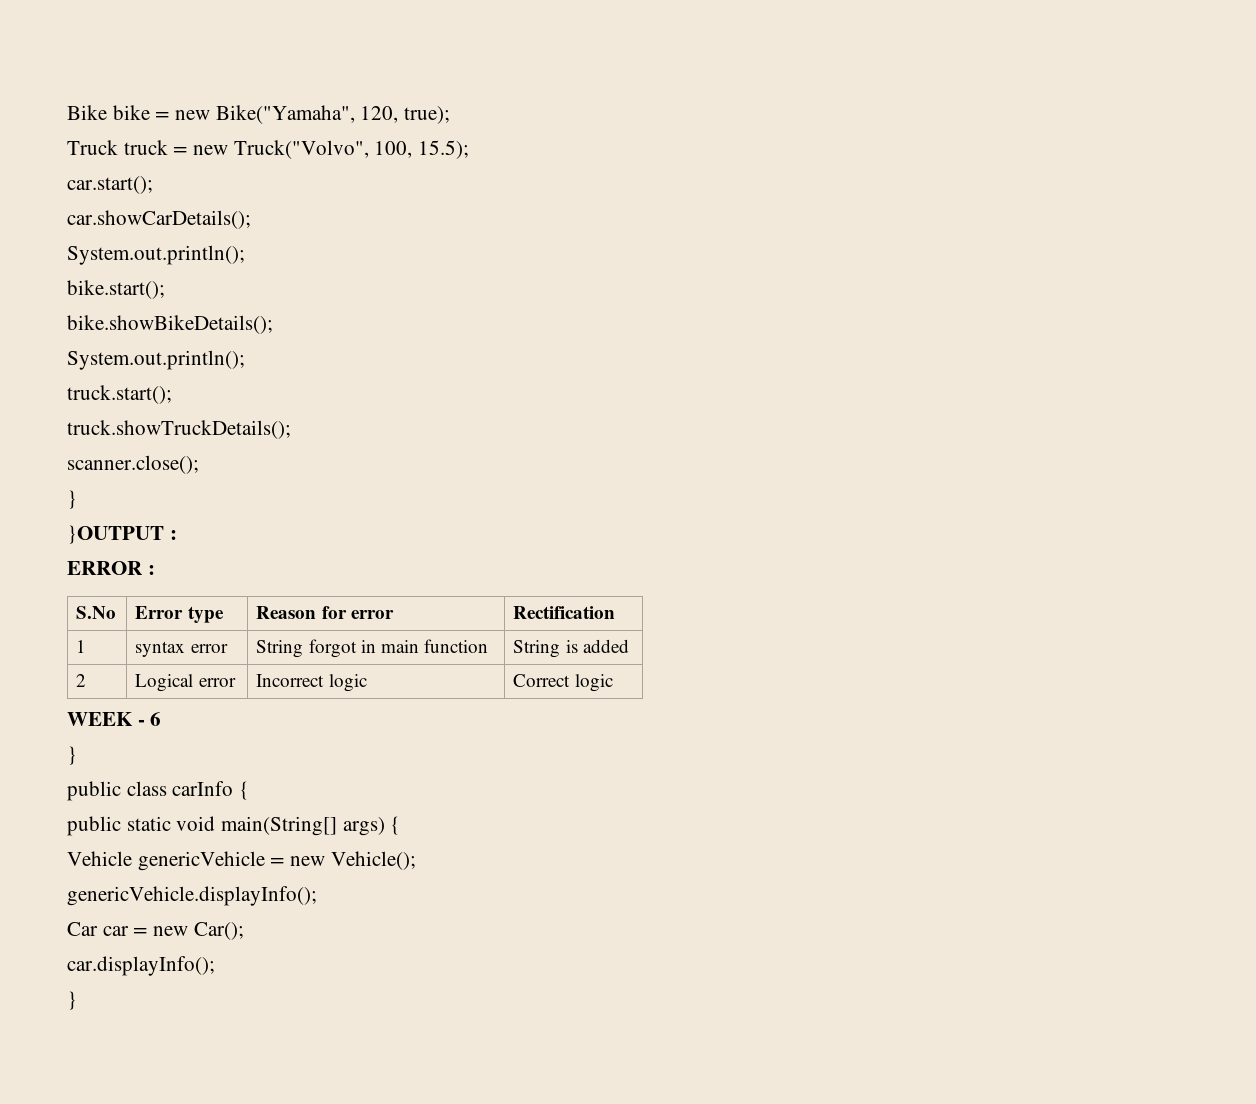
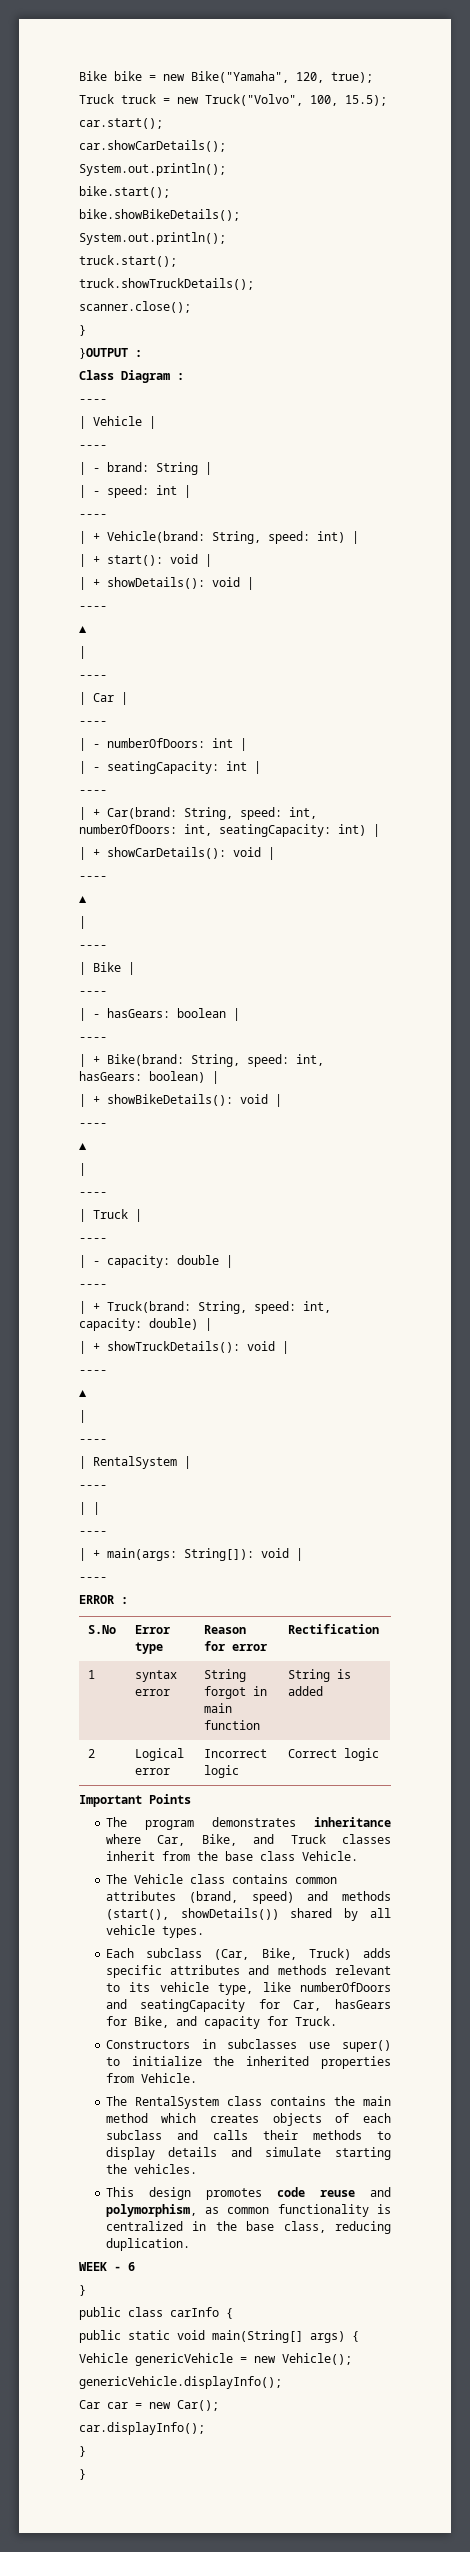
(177, 535) none -> [79,370,184,383] [79,399,107,403] [79,416,156,429] [79,445,107,449] [79,462,212,475] [79,485,191,498] [79,514,107,518] [79,531,359,544] [79,554,212,567] [79,577,254,590] [79,606,107,610] [79,625,87,633] [79,646,86,659] [79,675,107,679] [79,692,128,705] [79,721,107,725] [79,738,247,751] [79,761,261,774] [79,790,107,794] [79,807,317,820] [79,824,380,837] [79,847,275,860] [79,876,107,880] [79,895,87,903] [79,916,86,929] [79,945,107,949] [79,962,135,975] [79,991,107,995] [79,1008,240,1021] [79,1037,107,1041] [79,1054,324,1067] [79,1071,219,1084] [79,1094,282,1107] [79,1123,107,1127] [79,1142,87,1150] [79,1163,86,1176] [79,1192,107,1196] [79,1209,142,1222] [79,1238,107,1242] [79,1255,233,1268] [79,1284,107,1288] [79,1301,331,1314] [79,1318,212,1331] [79,1341,289,1354] [79,1370,107,1374] [79,1389,87,1397] [79,1410,86,1423] [79,1439,107,1443] [79,1456,191,1469] [79,1485,107,1489] [79,1502,100,1515] [79,1531,107,1535] [79,1548,303,1561] [79,1577,107,1581] // Class Diagram : // ---- // | Vehicle | // ---- // | - brand: String | // | - speed: int | // ---- // | + Vehicle(brand: String, speed: int) | // | + start(): void | // | + showDetails(): void | // ---- // ▲ // | // ---- // | Car | // ---- // | - numberOfDoors: int | // | - seatingCapacity: int | // ---- // | + Car(brand: String, speed: int, numberOfDoors: int, seatingCapacity: int) | // | + showCarDetails(): void | // ---- // ▲ // | // ---- // | Bike | // ---- // | - hasGears: boolean | // ---- // | + Bike(brand: String, speed: int, hasGears: boolean) | // | + showBikeDetails(): void | // ---- // ▲ // | // ---- // | Truck | // ---- // | - capacity: double | // ---- // | + Truck(brand: String, speed: int, capacity: double) | // | + showTruckDetails(): void | // ---- // ▲ // | // ---- // | RentalSystem | // ---- // | | // ---- // | + main(args: String[]): void | // ----
(613, 683) none -> [79,1794,191,1807] [105,1817,391,1830] [105,1834,391,1846] [105,1851,358,1861] [105,1874,337,1884] [105,1891,391,1904] [105,1908,391,1921] [105,1925,204,1938] [105,1948,391,1960] [105,1965,391,1978] [105,1982,391,1995] [105,1999,391,2012] [105,2016,337,2029] [105,2039,391,2052] [105,2056,391,2069] [105,2073,197,2083] [105,2096,392,2109] [105,2113,391,2126] [105,2130,392,2140] [105,2147,391,2160] [105,2164,197,2174] [105,2187,392,2200] [105,2204,391,2217] [105,2221,391,2234] [105,2238,190,2251] // Important Points // The program demonstrates inheritance where Car, Bike, and Truck classes inherit from the base class Vehicle. // The Vehicle class contains common attributes (brand, speed) and methods (start(), showDetails()) shared by all vehicle types. // Each subclass (Car, Bike, Truck) adds specific attributes and methods relevant to its vehicle type, like numberOfDoors and seatingCapacity for Car, hasGears for Bike, and capacity for Truck. // Constructors in subclasses use super() to initialize the inherited properties from Vehicle. // The RentalSystem class contains the main method which creates objects of each subclass and calls their methods to display details and simulate starting the vehicles. // This design promotes code reuse and polymorphism, as common functionality is centralized in the base class, reducing duplication.
(77, 1000) none -> [79,2469,86,2480] // }

